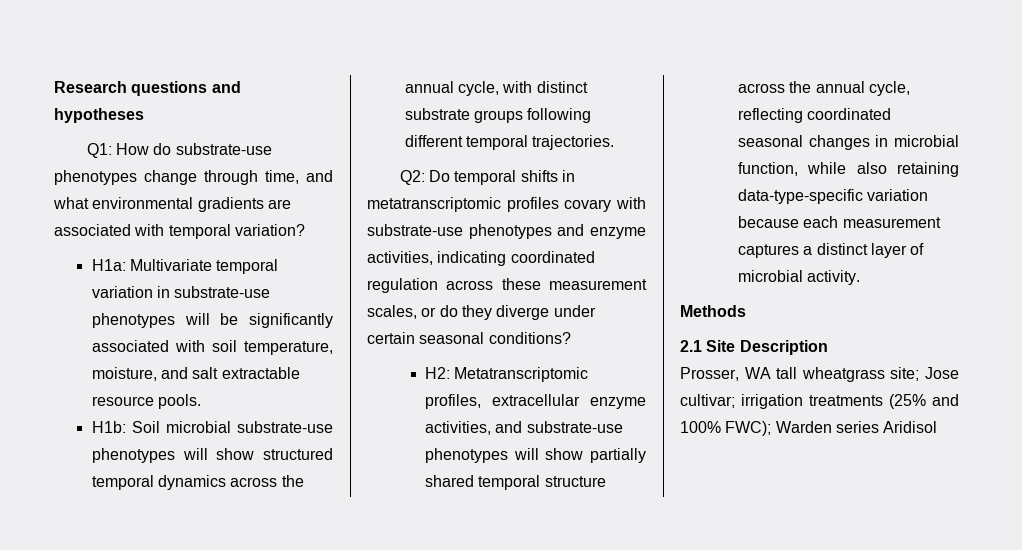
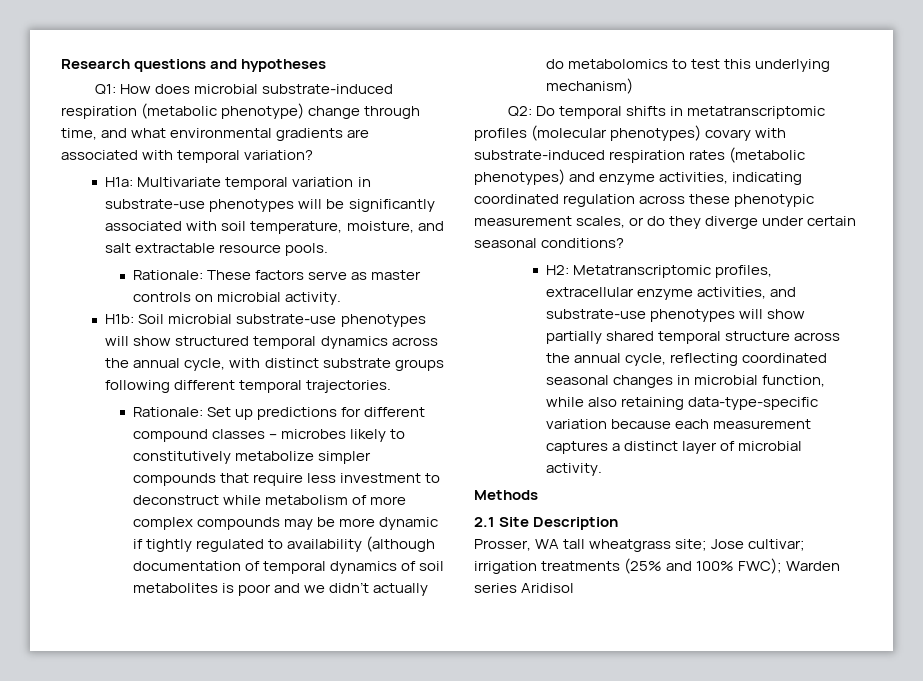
[153,143,272,155] [54,170,137,185] do substrate-use phenotypes -> [155,84,394,94] [61,103,305,119] does microbial substrate-induced respiration (metabolic phenotype)
(202, 401) none -> [133,270,422,280] [133,292,342,305] // Rationale: These factors serve as master controls on microbial activity.
(615, 142) none -> [133,407,426,420] [133,429,406,442] [133,451,372,464] [133,473,441,486] [133,495,407,505] [133,517,439,530] [133,536,436,552] [133,561,445,574] [133,582,429,596] [546,59,831,72] [546,78,634,94] // Rationale: Set up predictions for different compound classes – microbes likely to constitutively metabolize simpler compounds that require less investment to deconstruct while metabolism of more complex compounds may be more dynamic if tightly regulated to availability (although documentation of temporal dynamics of soil metabolites is poor and we didn’t actually do metabolomics to test this underlying mechanism)
[564,197,646,212] [367,224,552,239] covary with substrate-use phenotypes -> [531,125,787,141] [474,147,806,163] [474,169,565,185] (molecular phenotypes) covary with substrate-induced respiration rates (metabolic phenotypes)
(541, 284) none -> [734,194,815,207] phenotypic

